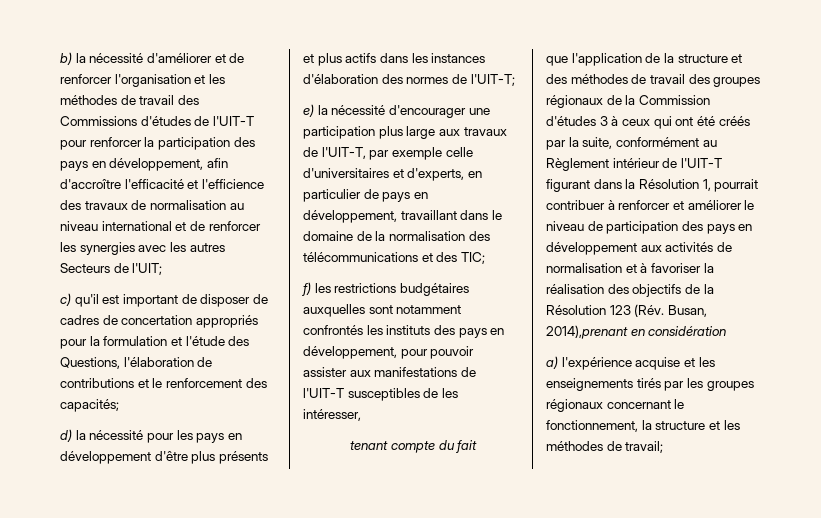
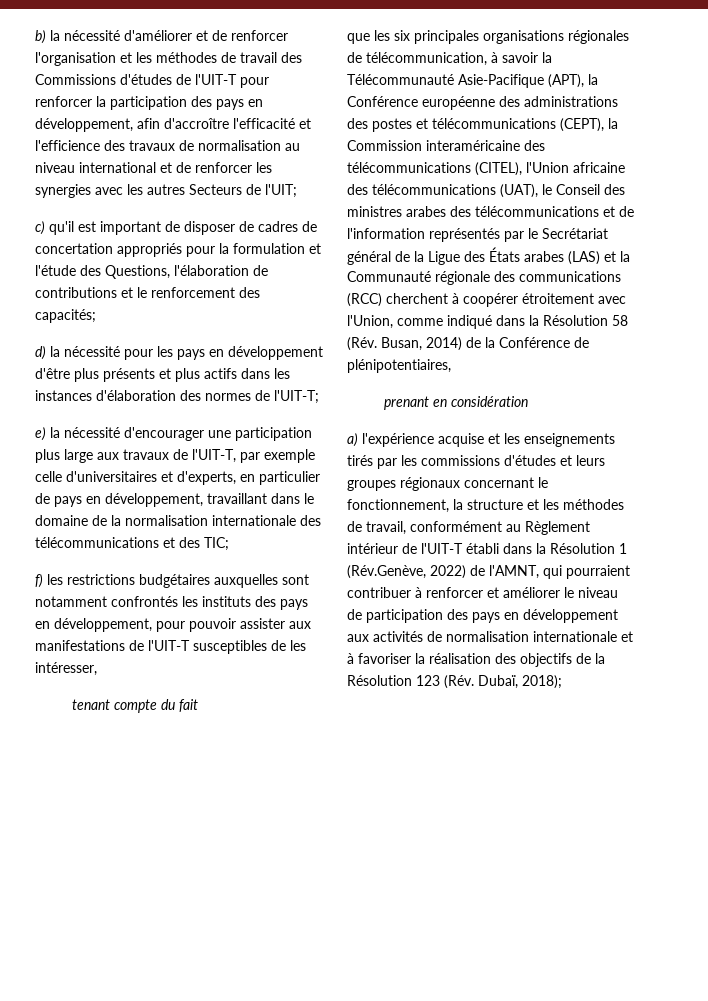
(465, 236) none -> [212,515,296,526] internationale
[571,53,743,66] [546,74,761,87] [546,95,710,108] [546,116,750,129] [546,137,613,150] l'application de la structure et des méthodes de travail des groupes régionaux de la Commission d'études 3 à ceux qui ont été créés par la suite, -> [374,30,629,44] [347,52,552,66] [347,74,598,88] [347,96,618,110] [347,118,618,132] [347,140,545,151] [347,162,625,176] [347,184,625,198] [347,206,634,217] [347,228,608,242] [347,247,630,265] [347,271,621,285] [347,293,626,307] [347,315,628,329] [347,337,589,351] [347,359,451,373] [384,396,529,410] [347,433,615,447] [347,455,605,469] [347,477,548,491] [347,499,624,513] [347,521,406,535] les six principales organisations régionales de télécommunication, à savoir la Télécommunauté Asie-Pacifique (APT), la Conférence européenne des administrations des postes et télécommunications (CEPT), la Commission interaméricaine des télécommunications (CITEL), l'Union africaine des télécommunications (UAT), le Conseil des ministres arabes des télécommunications et de l'information représentés par le Secrétariat général de la Ligue des États arabes (LAS) et la Communauté régionale des communications (RCC) cherchent à coopérer étroitement avec l'Union, comme indiqué dans la Résolution 58 (Rév. Busan, 2014) de la Conférence de plénipotentiaires, // prenant en considération // a) l'expérience acquise et les enseignements tirés par les commissions d'études et leurs groupes régionaux concernant le fonctionnement, la structure et les méthodes de travail,
[546,179,759,192] figurant dans la Résolution 1, pourrait -> [466,543,627,554] [347,565,630,579] établi dans la Résolution 1 (Rév.Genève, 2022) de l'AMNT, qui pourraient
(622, 268) none -> [533,631,617,642] internationale
[667,305,707,317] [546,325,727,339] [546,356,715,370] [546,378,754,391] [546,399,685,412] [546,420,740,432] [546,441,664,453] Busan, 2014),prenant en considération // a) l'expérience acquise et les enseignements tirés par les groupes régionaux concernant le fonctionnement, la structure et les méthodes de travail; -> [478,675,562,689] Dubaï, 2018);

